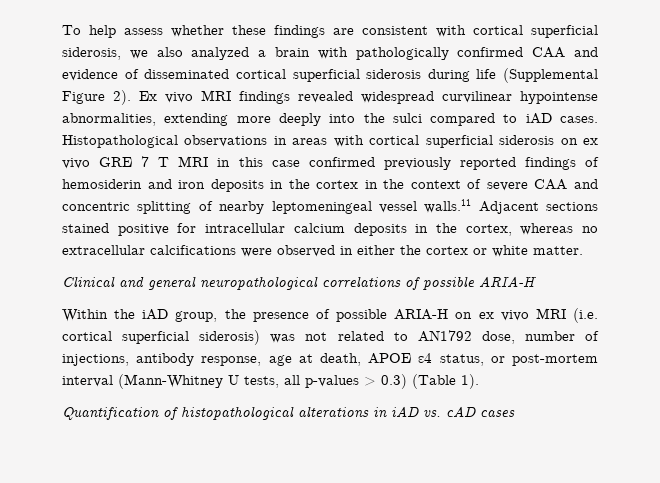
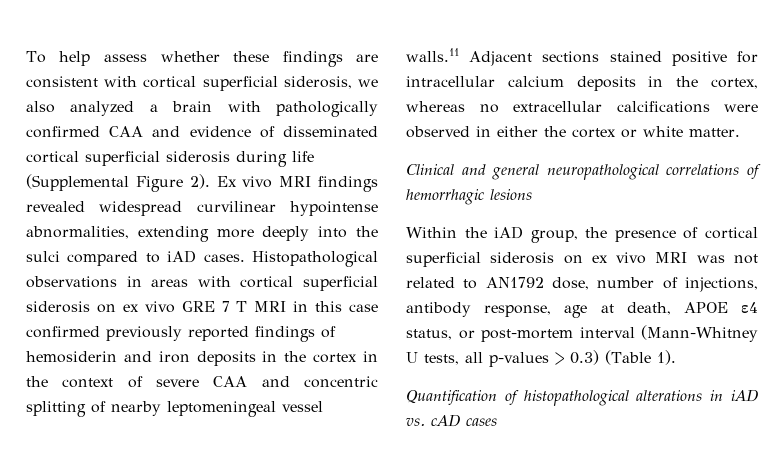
[423,276,536,290] possible ARIA-H -> [406,189,532,205] hemorrhagic lesions
[336,309,449,322] possible ARIA-H -> [705,227,758,239] [406,252,555,267] cortical superficial siderosis
[572,308,598,323] [62,330,261,345] (i.e. cortical superficial siderosis) -> (688, 257) none

